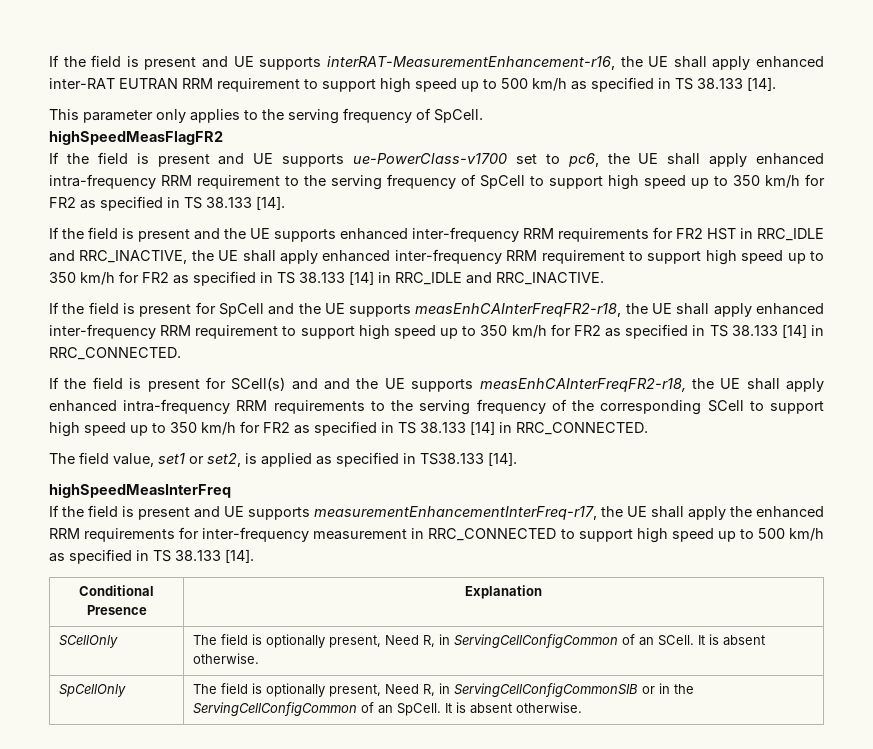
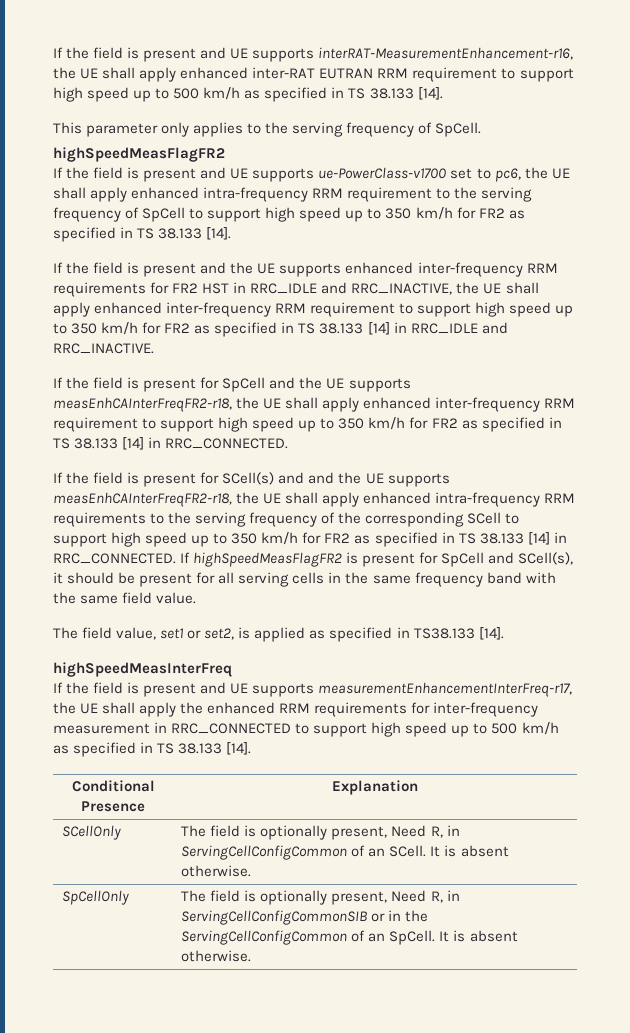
(648, 428) none -> [180,552,574,567] [53,572,556,587] [53,592,197,604] If highSpeedMeasFlagFR2 is present for SpCell and SCell(s), it should be present for all serving cells in the same frequency band with the same field value.

